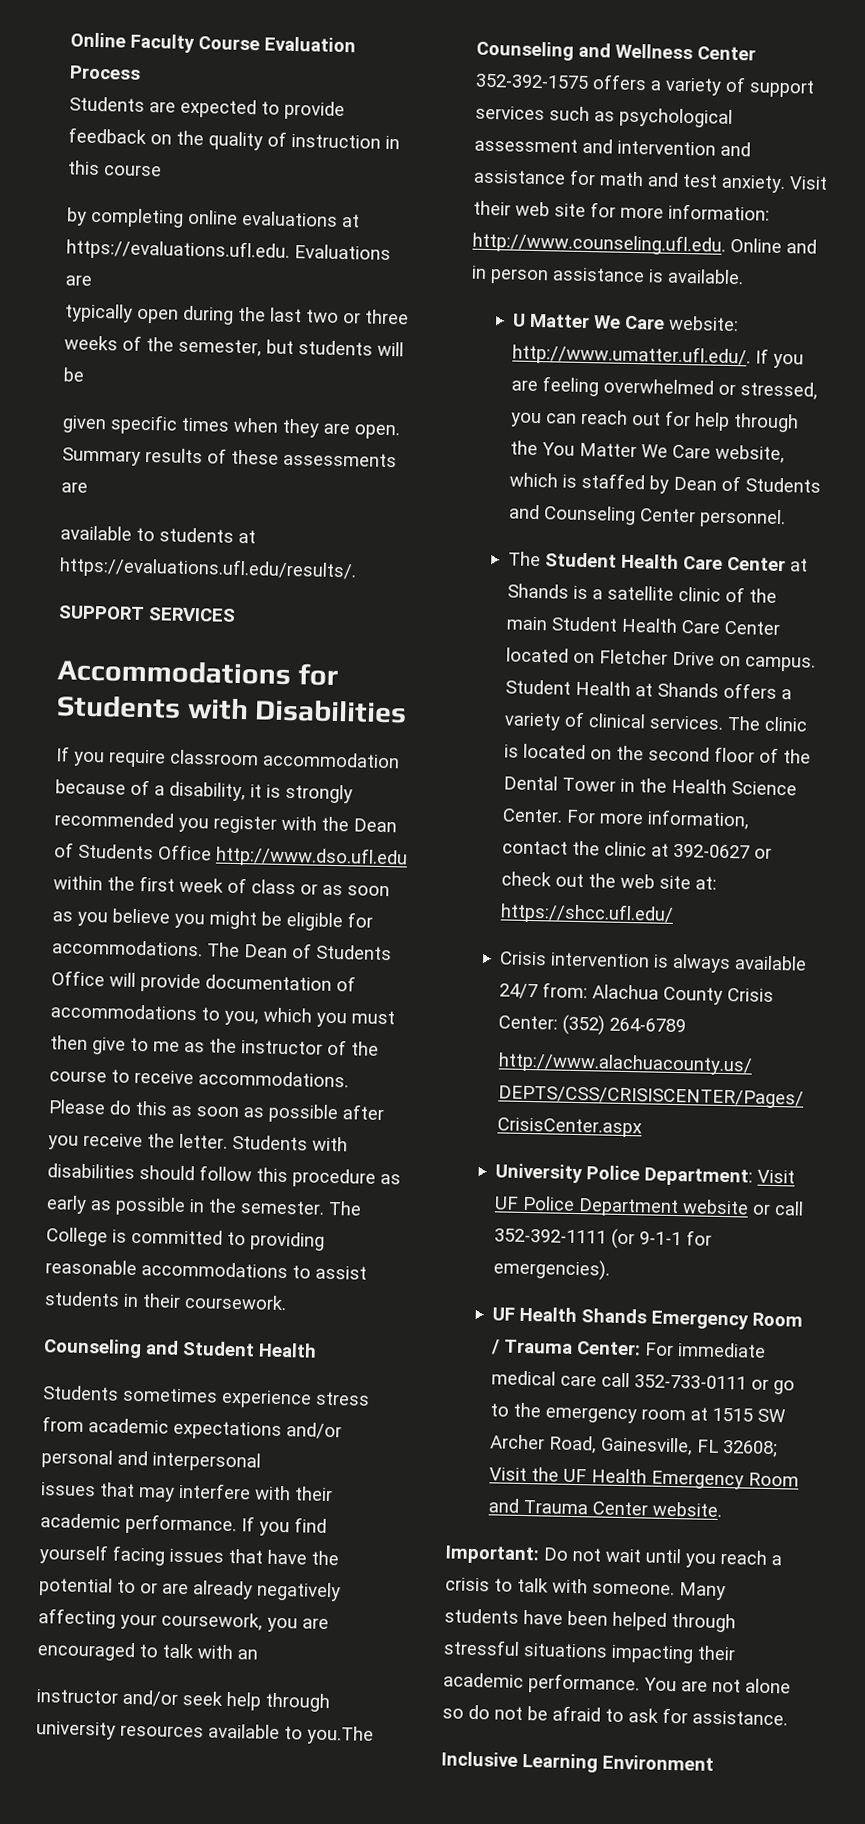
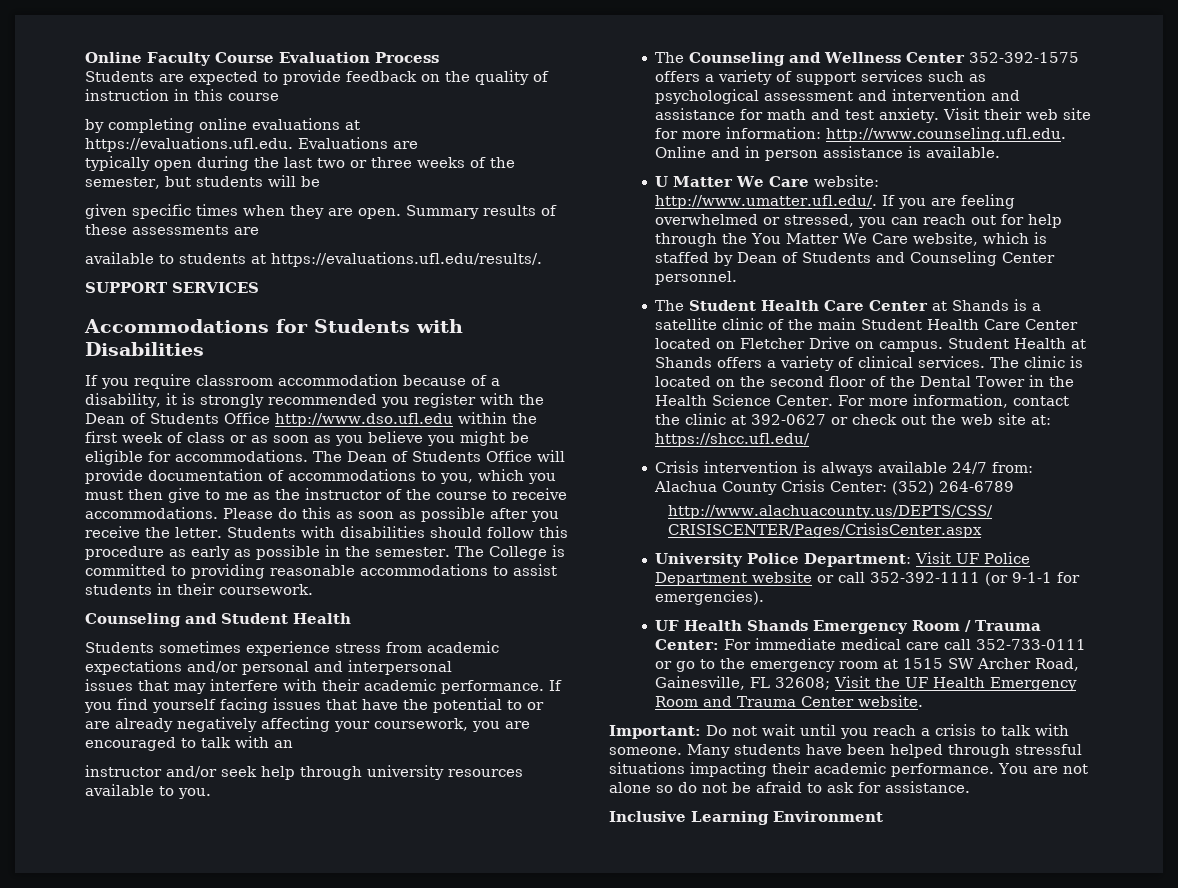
[306,1725,374,1745] you.The -> [178,788,211,799] [655,52,685,63] you. // The

